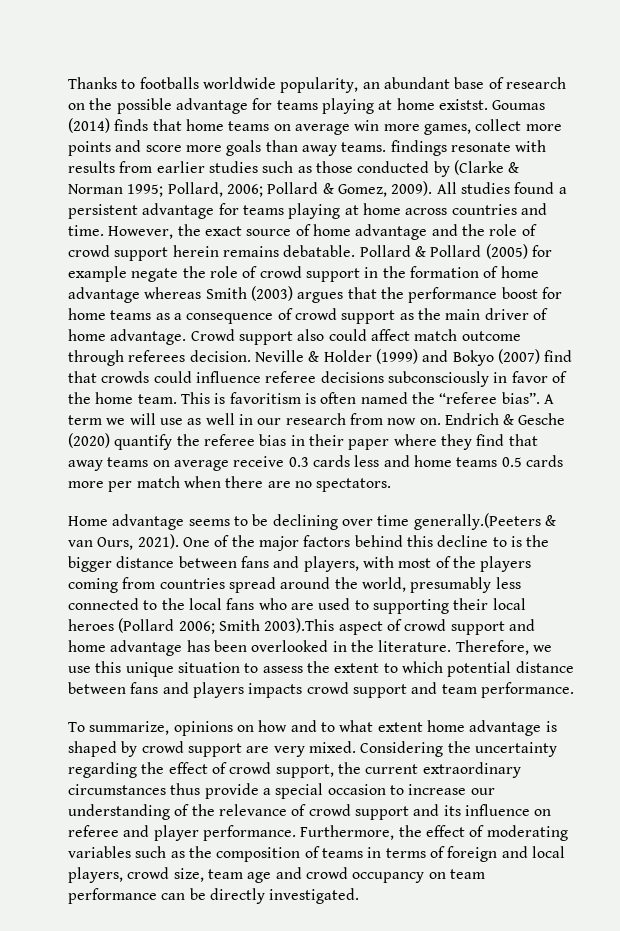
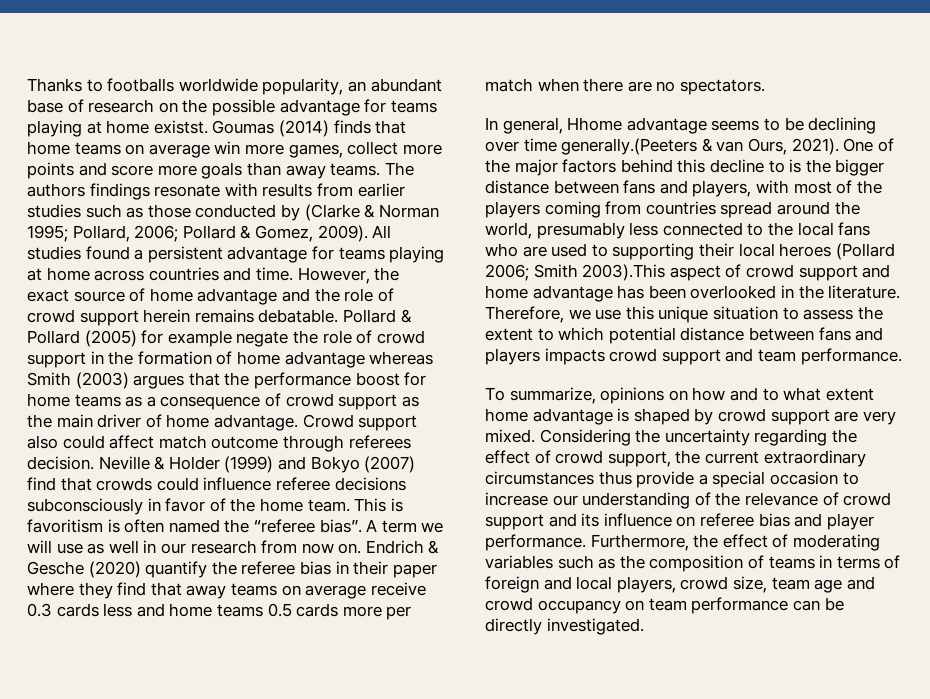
(387, 147) none -> [384,162,414,176] [27,183,85,197] The authors
[68,516,108,526] Home -> [485,117,623,134] In general, Hhome
(119, 831) none -> [758,513,790,527] bias

